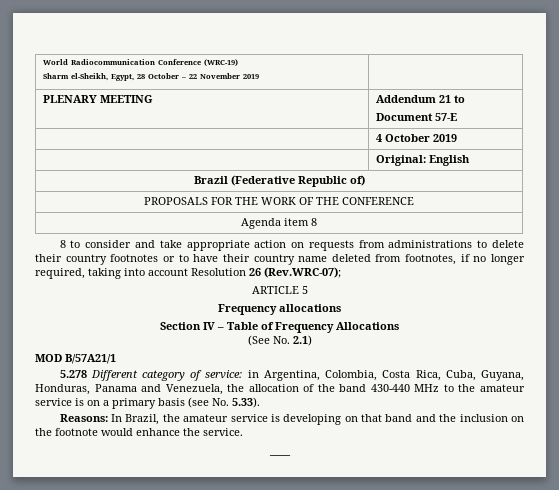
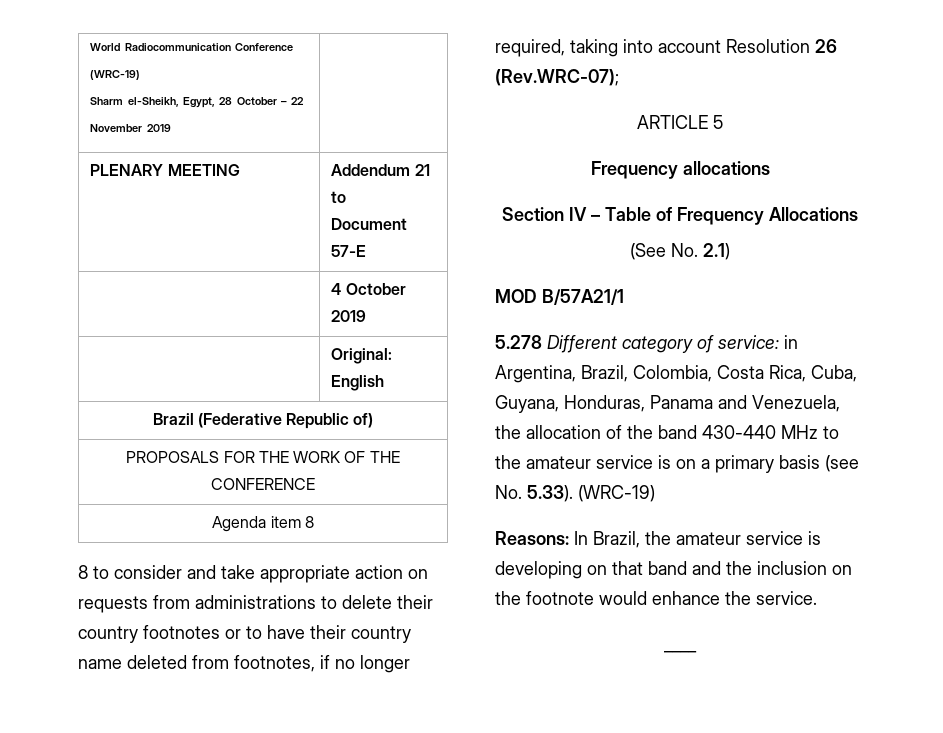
(320, 375) none -> [581,365,628,382] Brazil,
(260, 402) none -> [578,485,655,502] (WRC-19)

